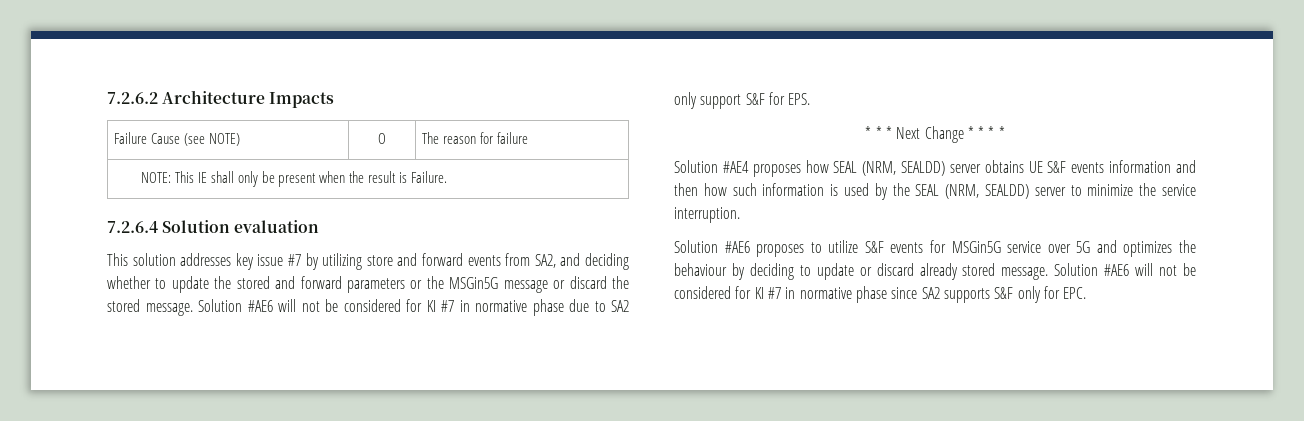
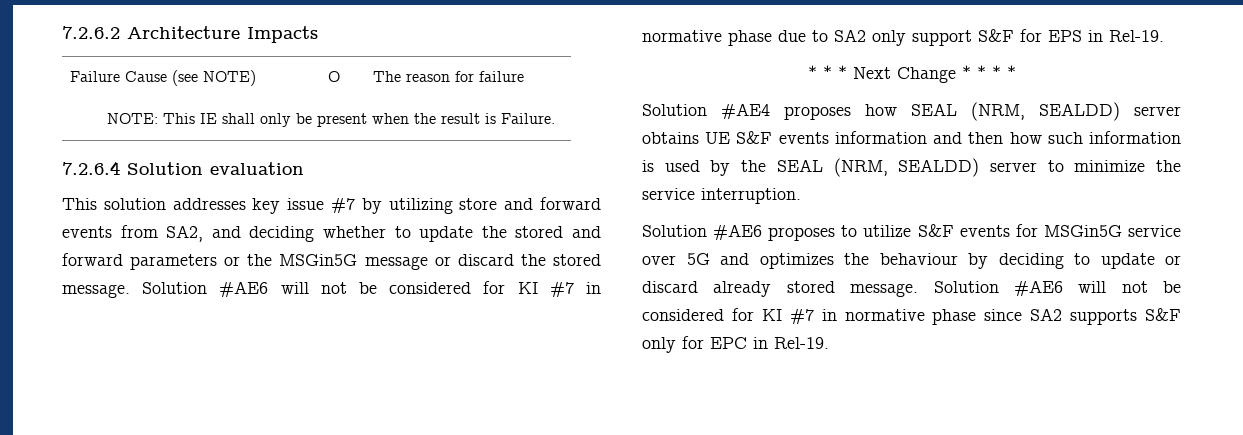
[788,93,811,105] EPS. -> [1048,30,1164,42] EPS in Rel-19.
[1063,287,1087,299] EPC. -> [710,337,829,349] EPC in Rel-19.

